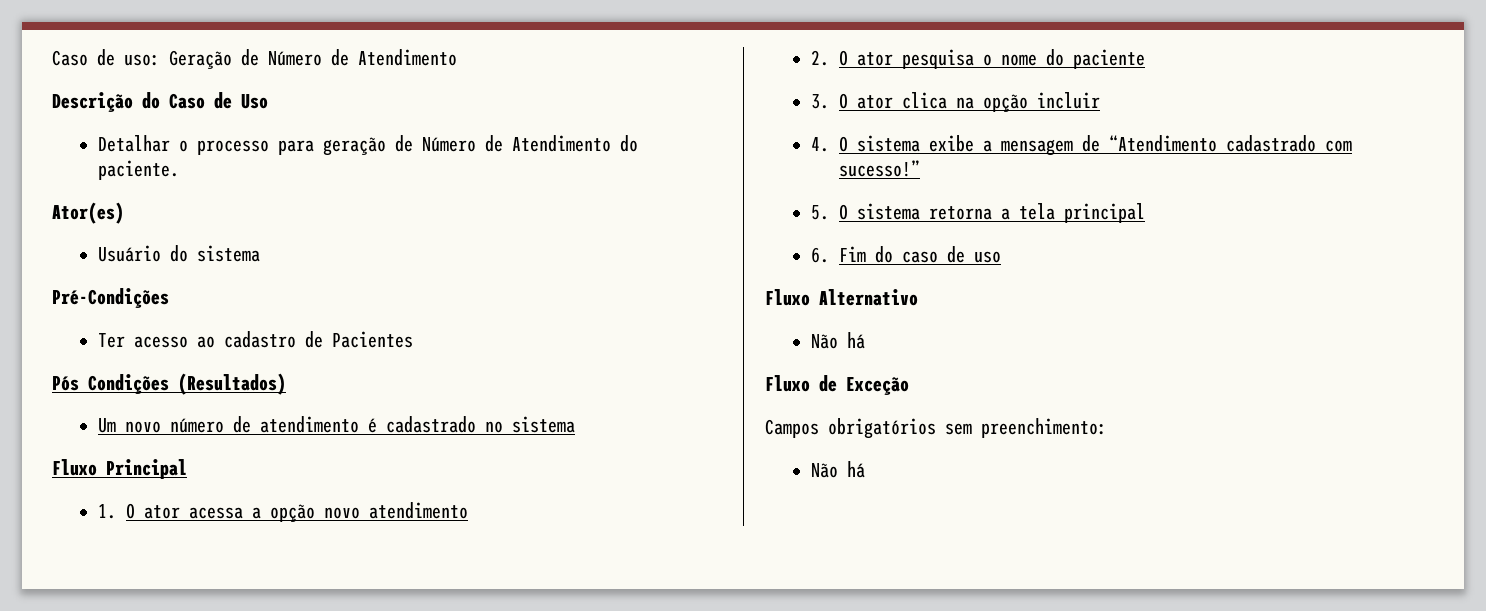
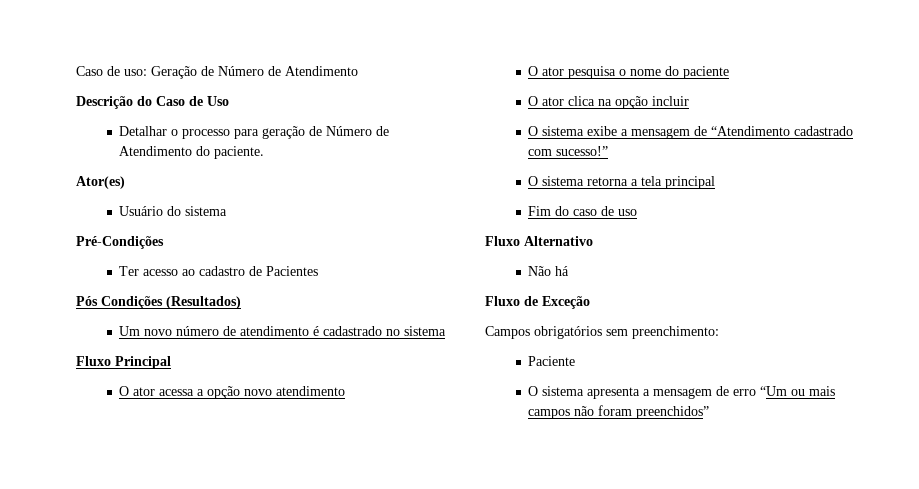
[98,504,117,519] 1. -> (171, 362) none
[811,50,830,66] 2. -> (346, 391) none
[811,94,830,109] 3. -> (730, 72) none
[811,137,830,152] 4. -> (690, 101) none
[811,205,830,220] 5. -> (609, 151) none
[811,247,830,263] 6. -> (716, 182) none
[811,461,866,478] Não há -> [528,356,576,366] [528,386,836,399] [528,405,710,419] Paciente // O sistema apresenta a mensagem de erro “Um ou mais campos não foram preenchidos”

